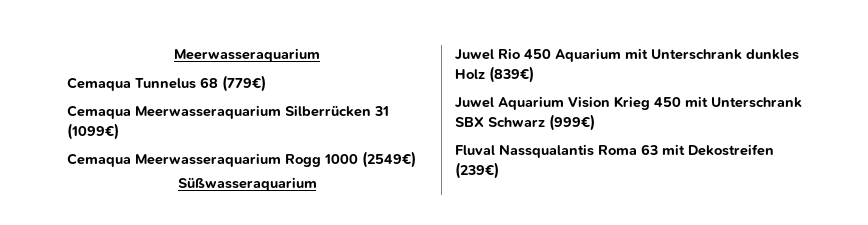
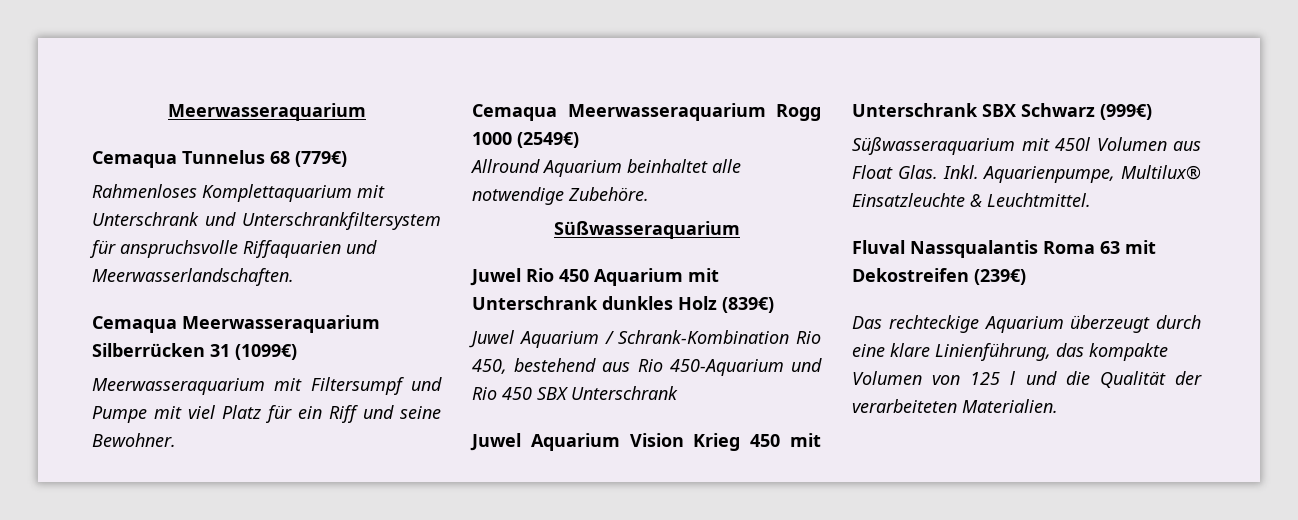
(266, 83) none -> [92,184,385,202] [92,212,441,230] [89,240,377,258] [92,268,294,286] // Rahmenloses Komplettaquarium mit Unterschrank und Unterschrankfiltersystem für anspruchsvolle Riffaquarien und Meerwasserlandschaften.
(119, 131) none -> [92,377,442,395] [92,405,441,423] [92,433,176,447] // Meerwasseraquarium mit Filtersumpf und Pumpe mit viel Platz für ein Riff und seine Bewohner.
(416, 159) none -> [470,159,741,177] [472,187,649,205] // Allround Aquarium beinhaltet alle notwendige Zubehöre.
(534, 74) none -> [469,330,821,348] [472,358,822,376] [472,386,678,400] // Juwel Aquarium / Schrank-Kombination Rio 450, bestehend aus Rio 450-Aquarium und Rio 450 SBX Unterschrank
(595, 122) none -> [852,137,1201,155] [852,165,1201,183] [852,193,1091,207] // Süßwasseraquarium mit 450l Volumen aus Float Glas. Inkl. Aquarienpumpe, Multilux® Einsatzleuchte & Leuchtmittel.
(499, 170) none -> [852,315,1201,333] [852,343,1168,361] [852,371,1202,388] [852,399,1058,413] // Das rechteckige Aquarium überzeugt durch eine klare Linienführung, das kompakte Volumen von 125 l und die Qualität der verarbeiteten Materialien.

